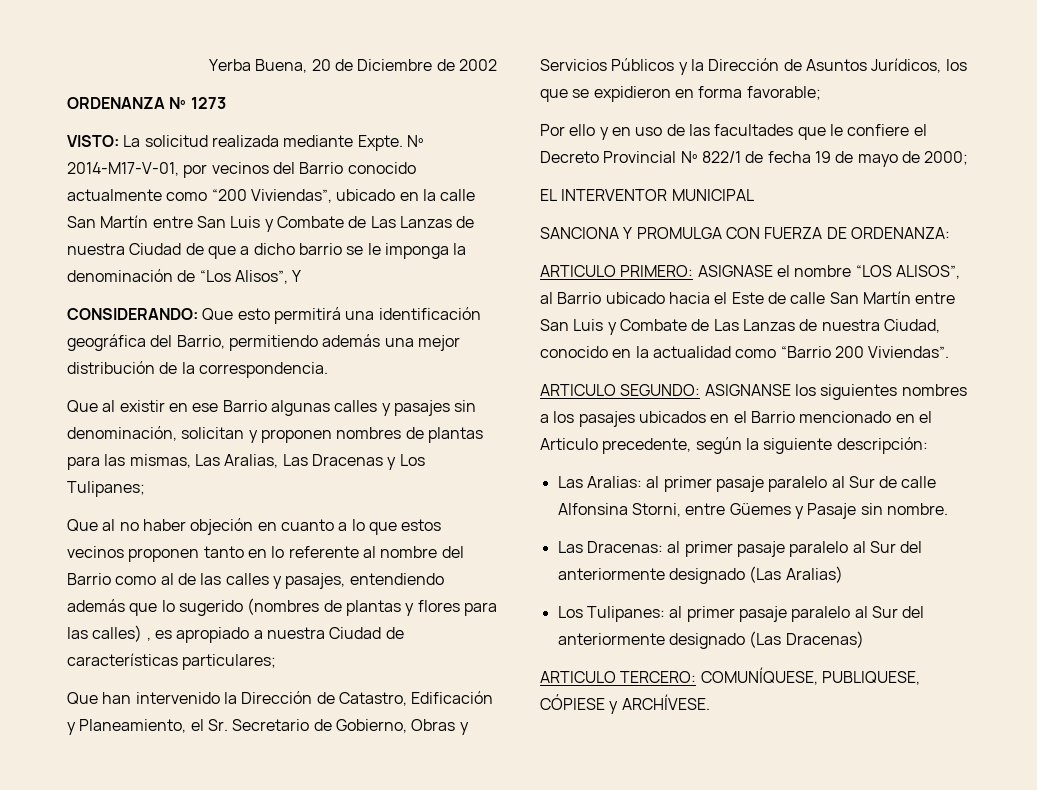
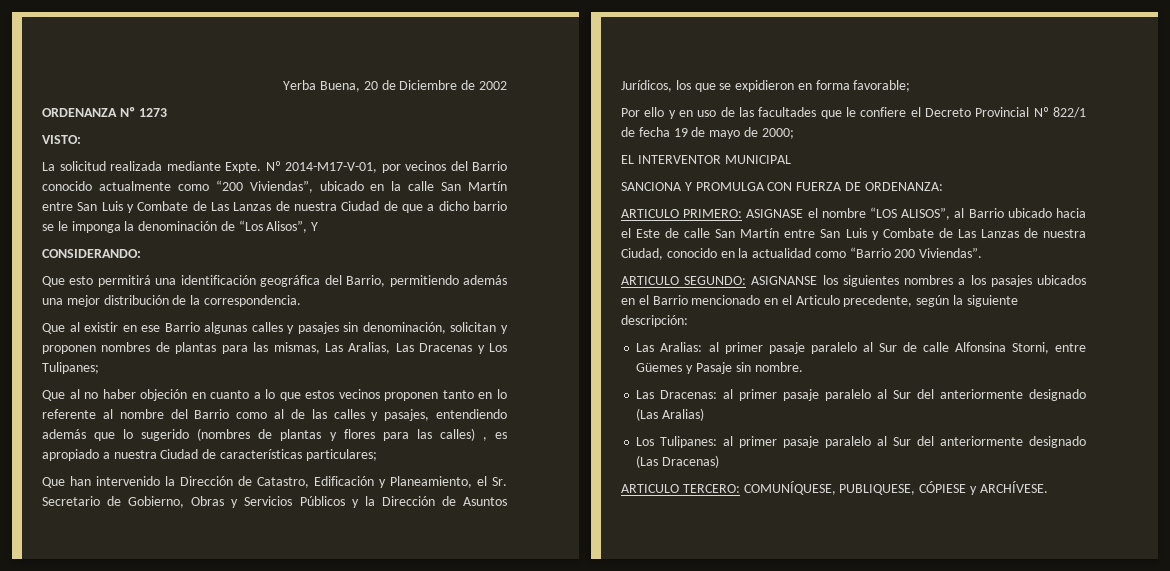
(119, 141) none -> (81, 139) //
(198, 314) none -> (141, 253) //

